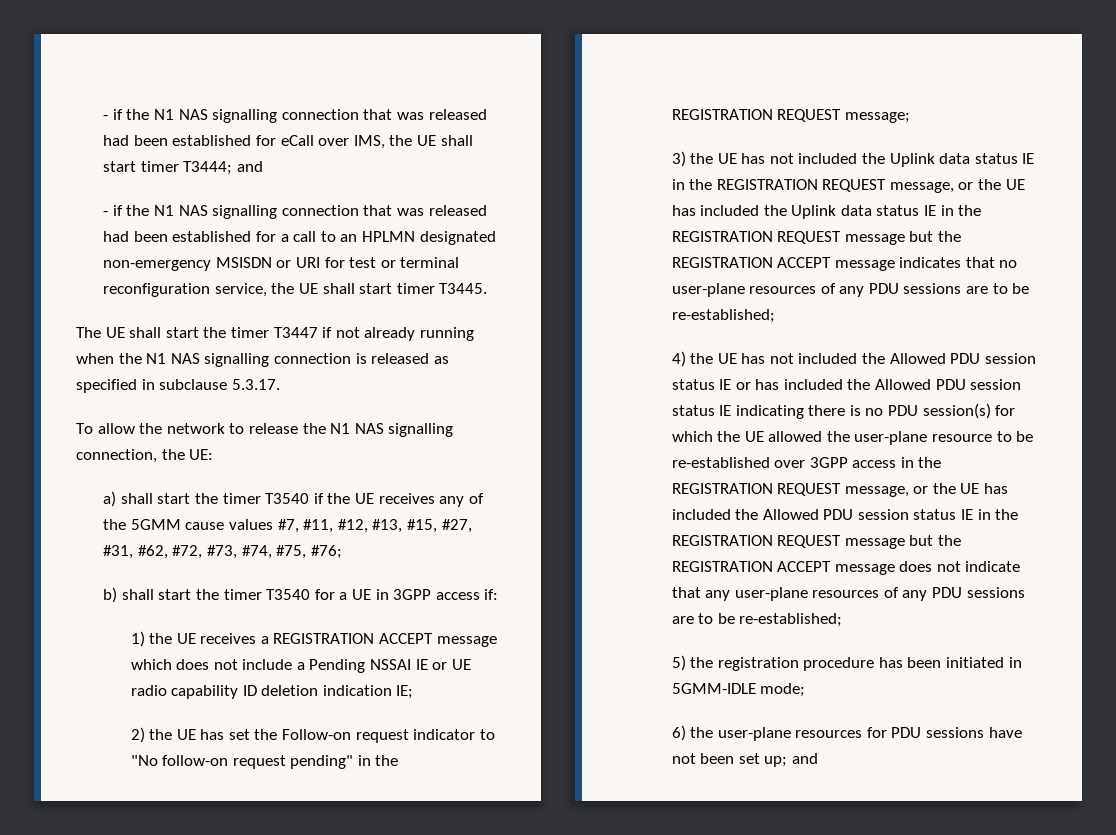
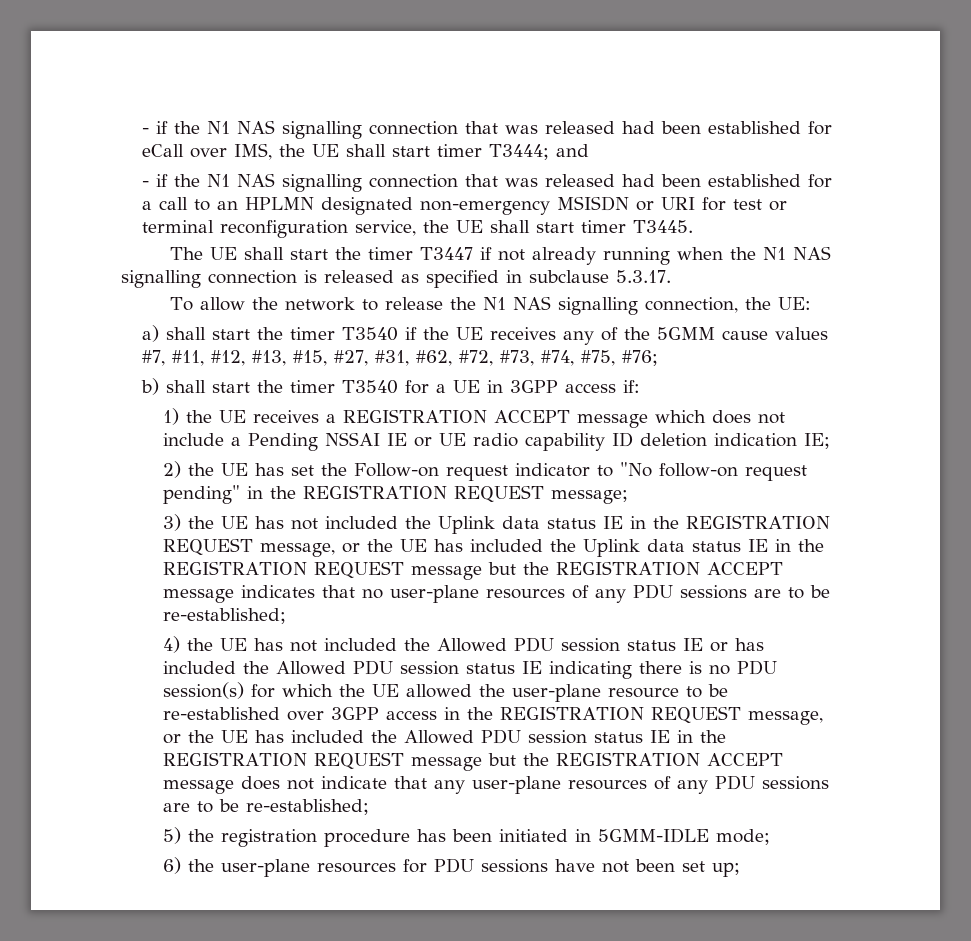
[791,753,818,764] and -> (741, 869) none

